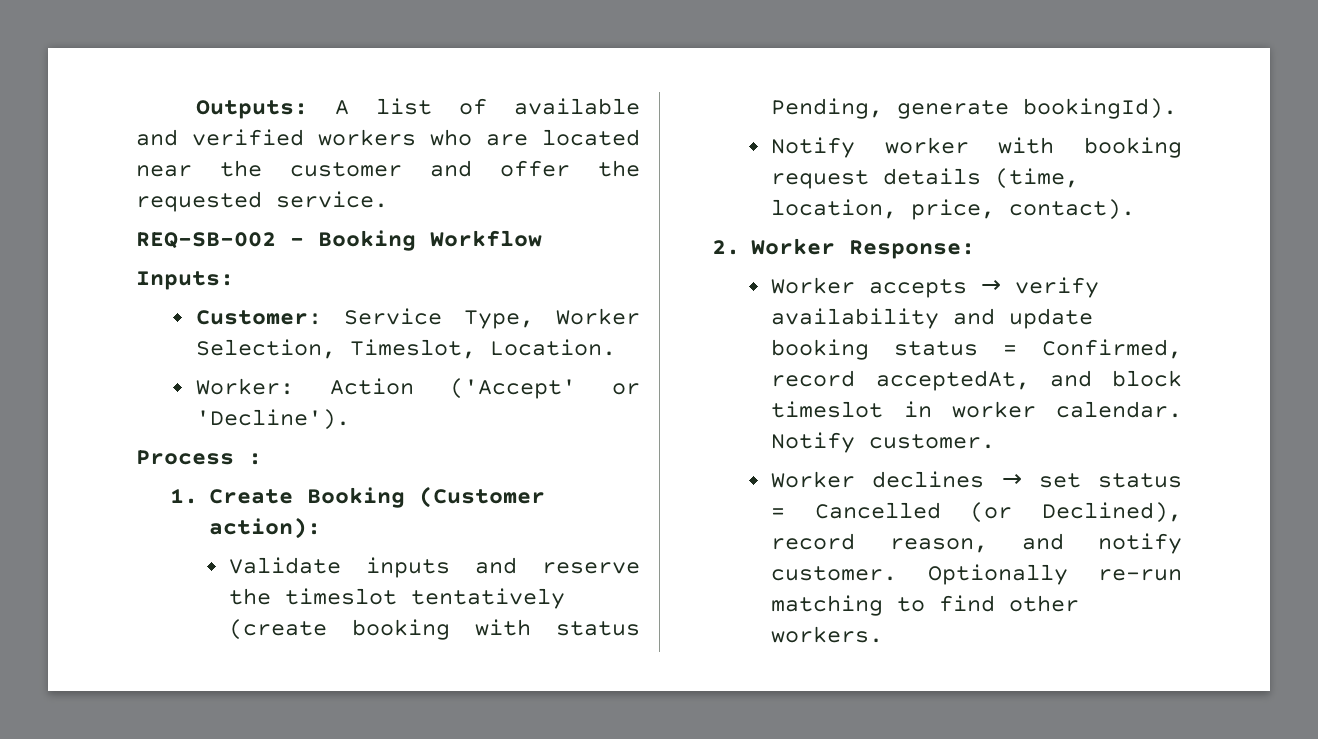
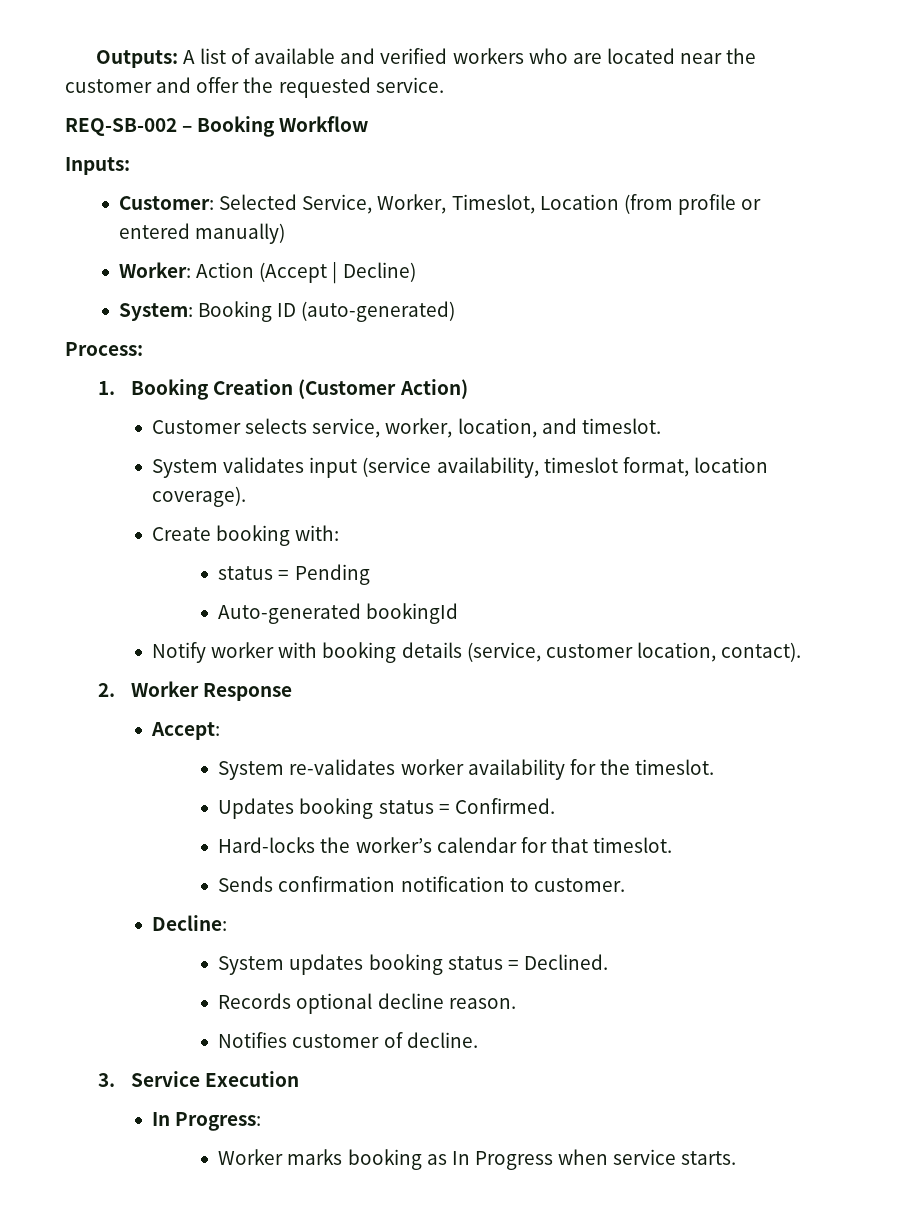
[343,308,640,329] [195,339,616,359] [195,378,640,399] [195,409,350,430] [136,450,262,465] [169,486,546,508] [209,517,322,539] [229,557,640,578] [229,588,566,609] [229,619,640,640] [771,98,1178,119] [771,137,1182,158] [771,168,1080,189] [771,199,1136,220] [711,238,976,259] [771,277,1100,298] [771,308,1094,329] [771,339,1182,360] [771,370,1182,391] [771,401,1182,418] [771,432,996,453] [771,471,1182,488] [771,502,1182,523] [771,533,1182,554] [771,564,1182,585] [771,595,1080,616] [771,626,884,643] Service Type, Worker Selection, Timeslot, Location. // Worker: Action ('Accept' or 'Decline'). // Process : // 1. Create Booking (Customer action): // Validate inputs and reserve the timeslot tentatively (create booking with status Pending, generate bookingId). // Notify worker with booking request details (time, location, price, contact). // 2. Worker Response: // Worker accepts → verify availability and update booking status = Confirmed, record acceptedAt, and block timeslot in worker calendar. Notify customer. // Worker declines → set status = Cancelled (or Declined), record reason, and notify customer. Optionally re-run matching to find other workers. -> [219,194,762,215] [119,223,286,244] [119,262,416,284] [119,301,456,322] [65,342,143,356] [98,379,468,400] [152,418,661,438] [152,457,769,478] [152,486,247,507] [152,525,340,546] [218,564,370,585] [218,603,459,624] [152,642,802,663] [98,681,293,701] [151,722,221,740] [218,759,715,780] [218,798,555,819] [218,837,673,853] [218,876,625,892] [152,915,228,931] [218,954,608,975] [218,993,516,1014] [218,1032,478,1048] [98,1071,300,1087] [152,1112,262,1131] [218,1149,737,1170] Selected Service, Worker, Timeslot, Location (from profile or entered manually) // Worker: Action (Accept | Decline) // System: Booking ID (auto-generated) // Process: // 1. Booking Creation (Customer Action) // Customer selects service, worker, location, and timeslot. // System validates input (service availability, timeslot format, location coverage). // Create booking with: // status = Pending // Auto-generated bookingId // Notify worker with booking details (service, customer location, contact). // 2. Worker Response // Accept: // System re-validates worker availability for the timeslot. // Updates booking status = Confirmed. // Hard-locks the worker’s calendar for that timeslot. // Sends confirmation notification to customer. // Decline: // System updates booking status = Declined. // Records optional decline reason. // Notifies customer of decline. // 3. Service Execution // In Progress: // Worker marks booking as In Progress when service starts.

